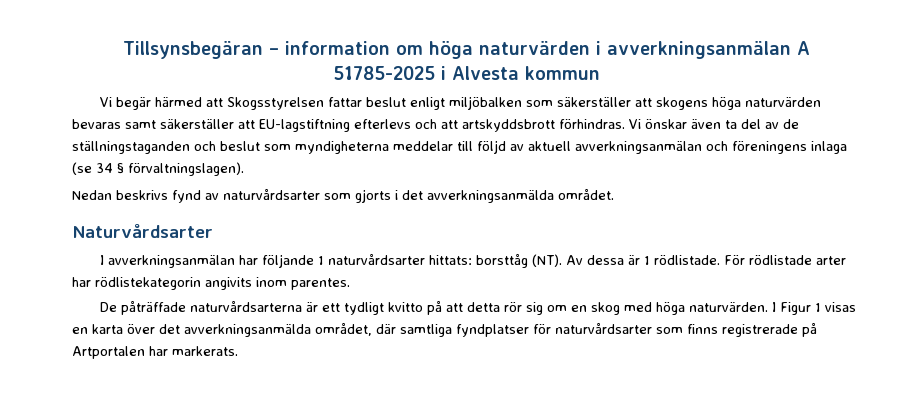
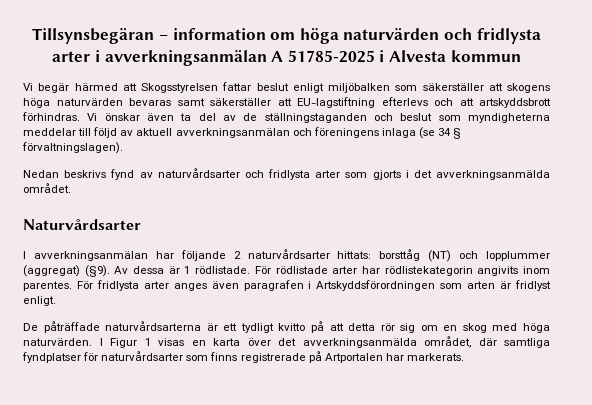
(590, 48) none -> [443,28,541,44] [52,51,91,62] och fridlysta arter
(320, 194) none -> [244,169,341,180] och fridlysta arter
[317,256,324,265] 1 -> [233,251,241,259] 2
[531,254,562,267] (NT). -> [428,250,550,262] [23,265,110,277] (NT) och lopplummer (aggregat) (§9).
(350, 284) none -> [76,280,551,291] [23,296,56,306] För fridlysta arter anges även paragrafen i Artskyddsförordningen som arten är fridlyst enligt.

